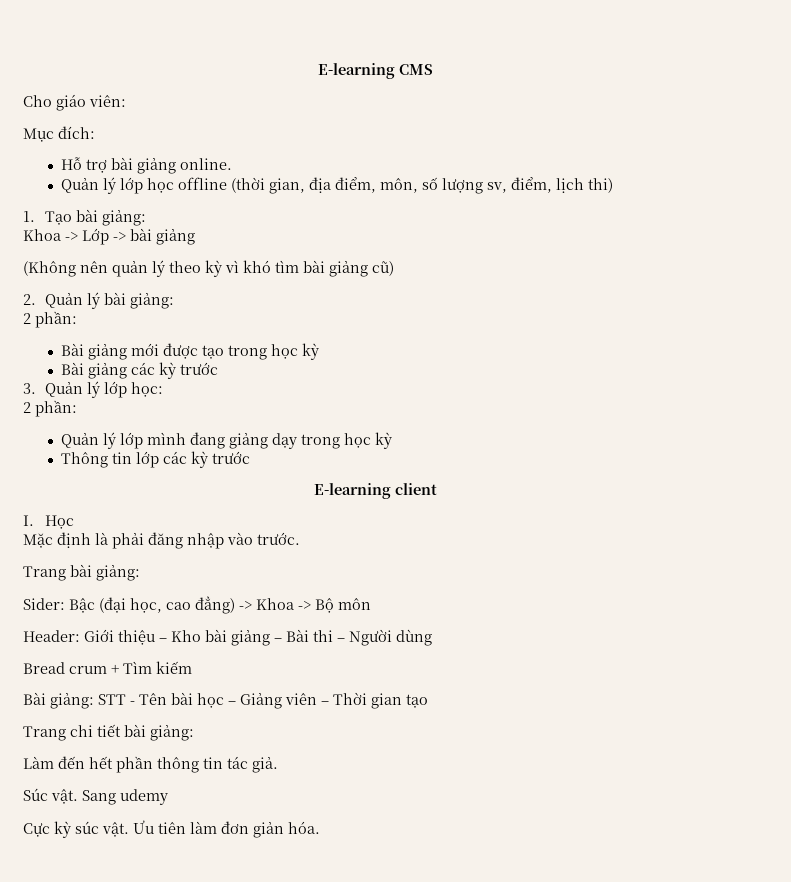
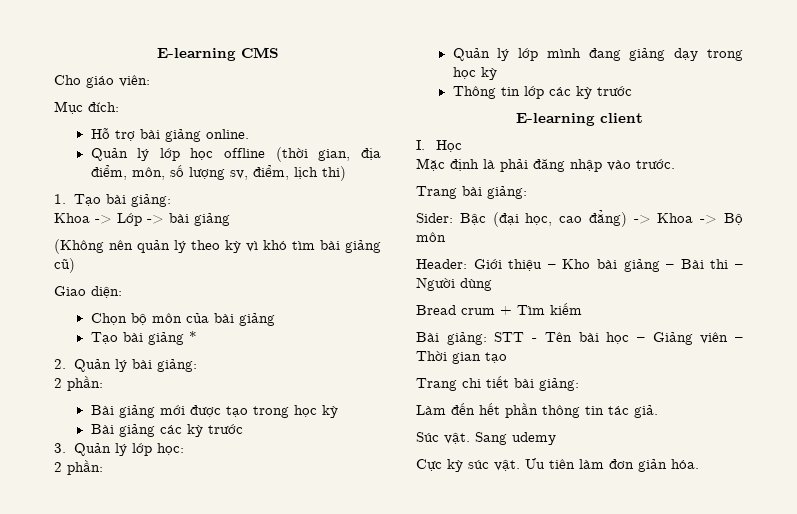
(394, 268) none -> [54,286,122,298] [90,313,275,326] [90,331,197,345] // Giao diện: // Chọn bộ môn của bài giảng // Tạo bài giảng *

